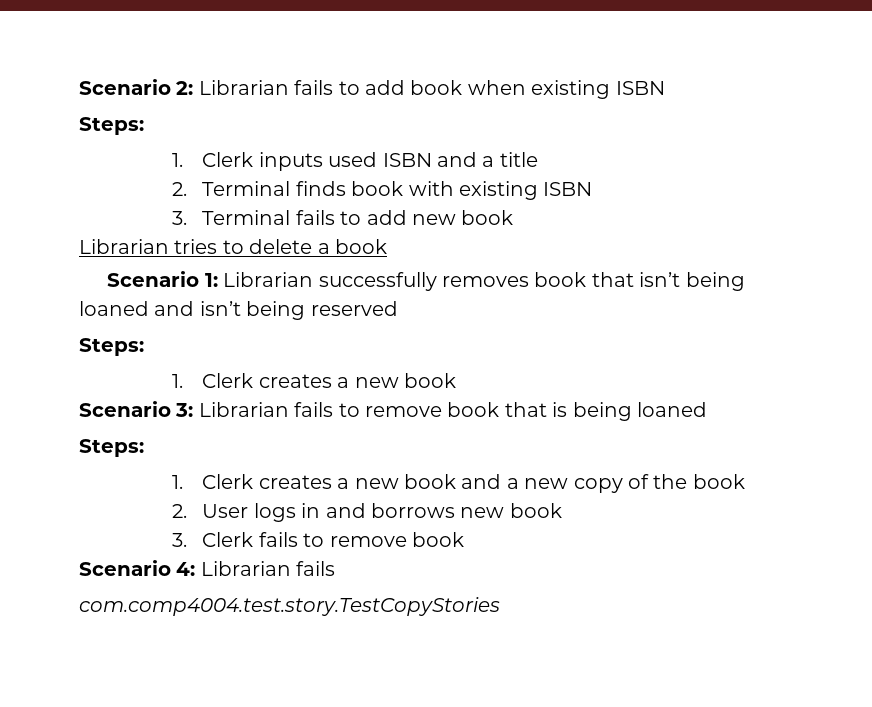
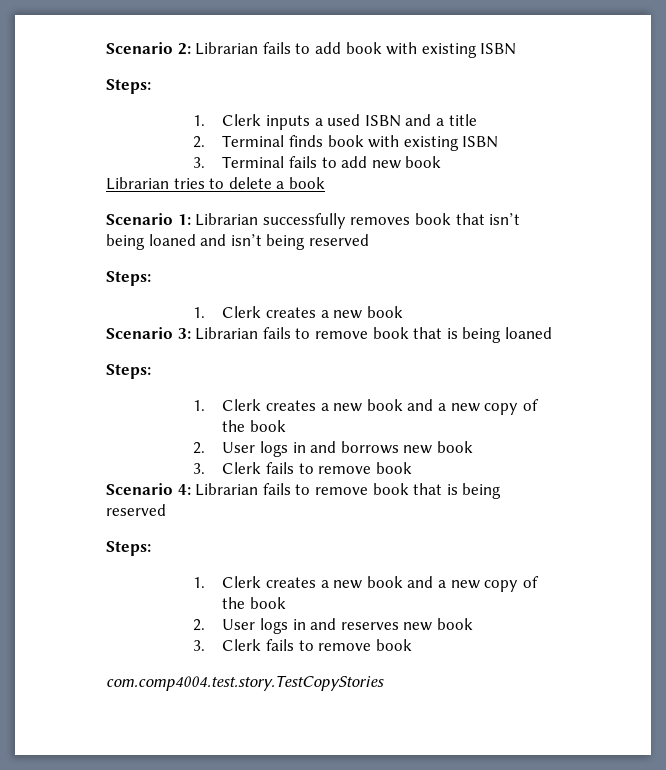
[467,80,526,95] when -> [386,42,418,55] with
(323, 161) none -> [314,118,323,126] a
(336, 568) none -> [295,483,502,499] [106,504,166,516] [106,541,151,556] [193,576,539,592] [222,597,287,609] [193,618,473,634] [193,639,412,651] to remove book that is being reserved // Steps: // 1. Clerk creates a new book and a new copy of the book // 2. User logs in and reserves new book // 3. Clerk fails to remove book

